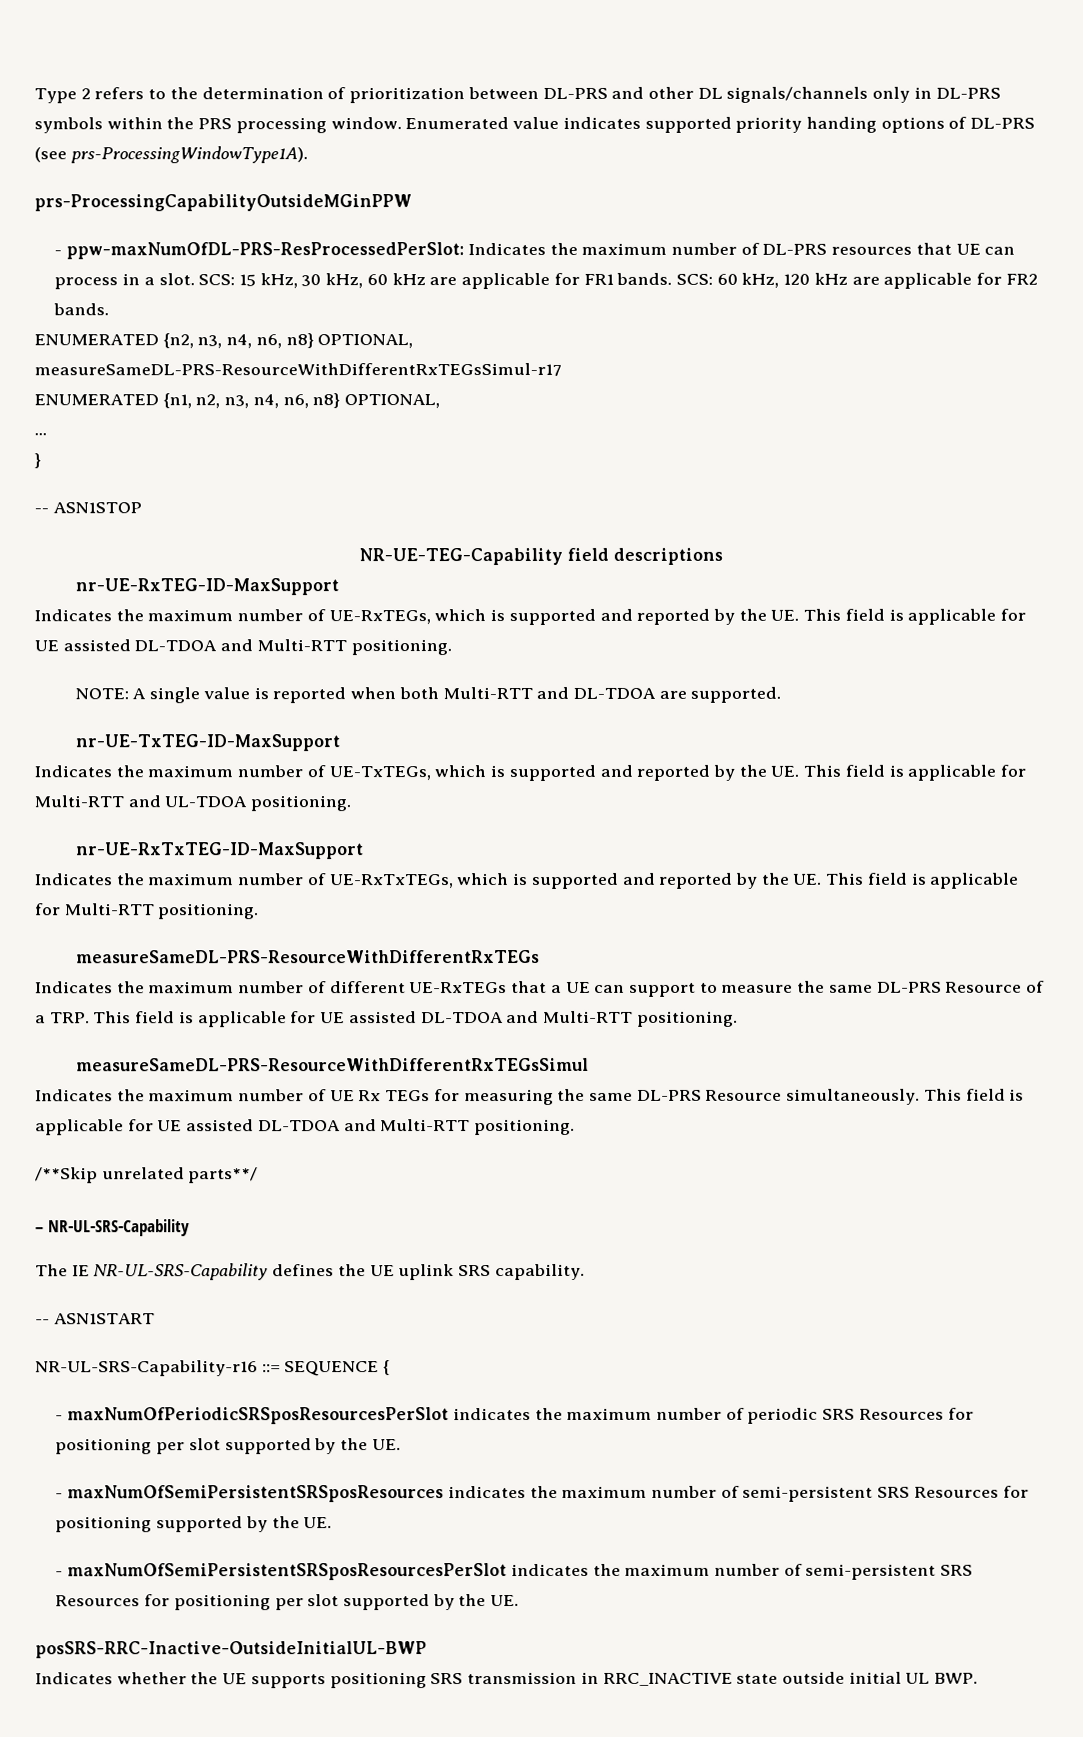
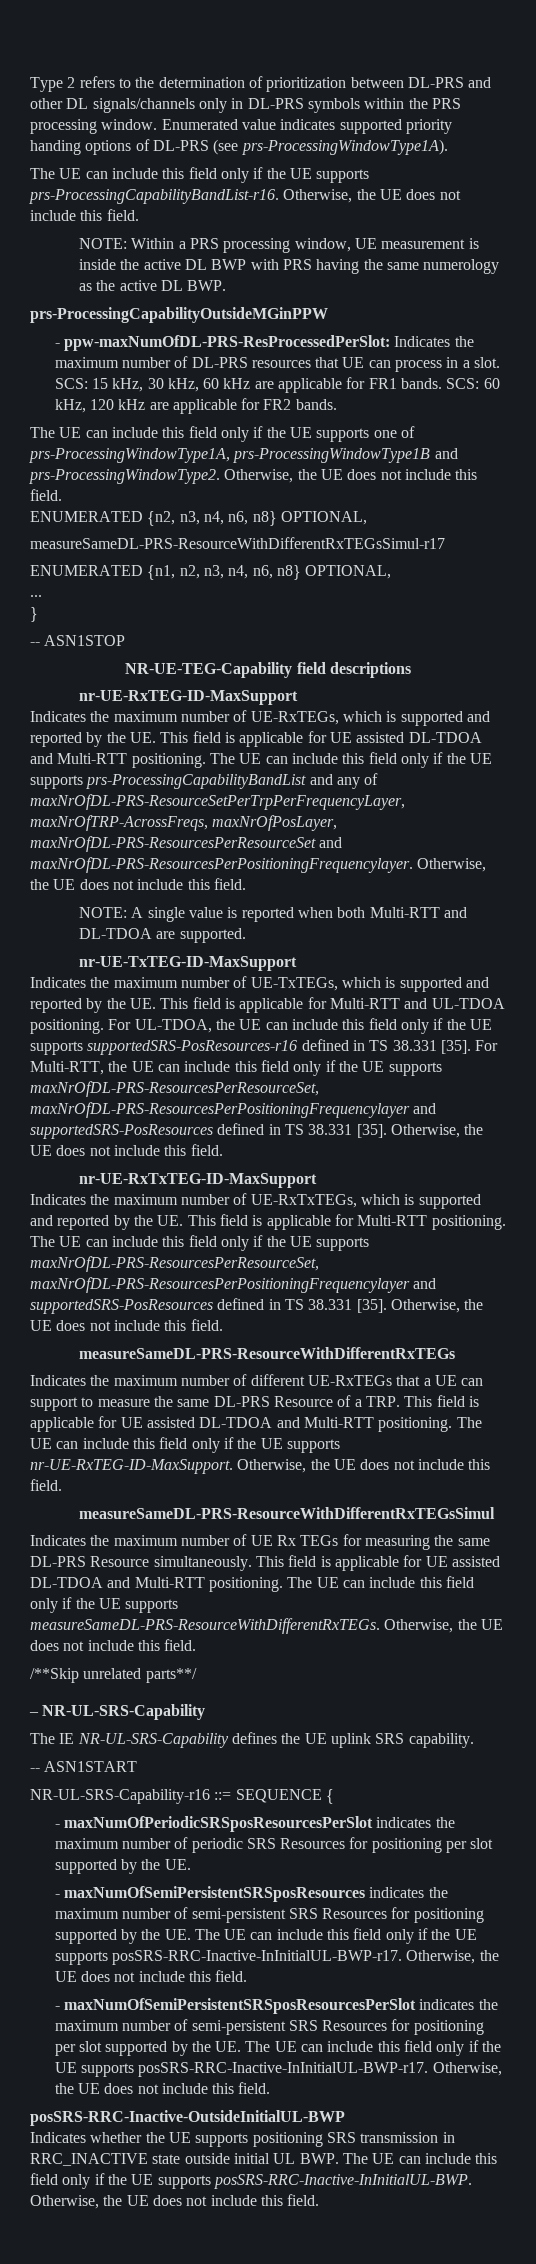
(308, 155) none -> [30,167,370,183] [29,189,461,204] [30,209,139,221] [79,238,479,253] [79,259,500,274] [79,280,227,291] // The UE can include this field only if the UE supports prs-ProcessingCapabilityBandList-r16. Otherwise, the UE does not include this field. // NOTE: Within a PRS processing window, UE measurement is inside the active DL BWP with PRS having the same numerology as the active DL BWP.
(110, 309) none -> [30,426,415,442] [29,448,458,463] [29,469,478,484] [30,489,62,501] // The UE can include this field only if the UE supports one of prs-ProcessingWindowType1A, prs-ProcessingWindowType1B and prs-ProcessingWindowType2. Otherwise, the UE does not include this field.
(452, 647) none -> [209,752,492,768] [30,773,379,789] [30,794,405,810] [30,815,338,831] [30,836,343,852] [30,857,487,873] [30,878,246,890] The UE can include this field only if the UE supports prs-ProcessingCapabilityBandList and any of maxNrOfDL-PRS-ResourceSetPerTrpPerFrequencyLayer, maxNrOfTRP-AcrossFreqs, maxNrOfPosLayer, maxNrOfDL-PRS-ResourcesPerResourceSet and maxNrOfDL-PRS-ResourcesPerPositioningFrequencylayer. Otherwise, the UE does not include this field.
(352, 803) none -> [108,1018,492,1034] [30,1039,499,1055] [30,1060,442,1076] [30,1081,319,1097] [30,1102,437,1118] [30,1123,484,1139] [30,1144,223,1156] For UL-TDOA, the UE can include this field only if the UE supports supportedSRS-PosResources-r16 defined in TS 38.331 [35]. For Multi-RTT, the UE can include this field only if the UE supports maxNrOfDL-PRS-ResourcesPerResourceSet, maxNrOfDL-PRS-ResourcesPerPositioningFrequencylayer and supportedSRS-PosResources defined in TS 38.331 [35]. Otherwise, the UE does not include this field.
(260, 911) none -> [30,1235,370,1251] [30,1256,319,1272] [30,1277,437,1293] [30,1298,484,1314] [30,1319,223,1331] The UE can include this field only if the UE supports maxNrOfDL-PRS-ResourcesPerResourceSet, maxNrOfDL-PRS-ResourcesPerPositioningFrequencylayer and supportedSRS-PosResources defined in TS 38.331 [35]. Otherwise, the UE does not include this field.
(738, 1018) none -> [456,1417,482,1428] [30,1437,340,1453] [30,1459,491,1474] [30,1479,62,1491] The UE can include this field only if the UE supports nr-UE-RxTEG-ID-MaxSupport. Otherwise, the UE does not include this field.
(576, 1127) none -> [287,1576,474,1588] [30,1597,179,1613] [30,1618,503,1634] [30,1639,197,1651] The UE can include this field only if the UE supports measureSameDL-PRS-ResourceWithDifferentRxTEGs. Otherwise, the UE does not include this field.
(333, 1523) none -> [194,1928,477,1944] [54,1950,499,1965] [54,1970,248,1982] The UE can include this field only if the UE supports posSRS-RRC-Inactive-InInitialUL-BWP-r17. Otherwise, the UE does not include this field.
(520, 1601) none -> [245,2040,502,2056] [54,2062,502,2077] [54,2082,271,2094] The UE can include this field only if the UE supports posSRS-RRC-Inactive-InInitialUL-BWP-r17. Otherwise, the UE does not include this field.
(979, 1678) none -> [342,2153,498,2164] [30,2173,472,2189] [30,2194,320,2209] The UE can include this field only if the UE supports posSRS-RRC-Inactive-InInitialUL-BWP. Otherwise, the UE does not include this field.

